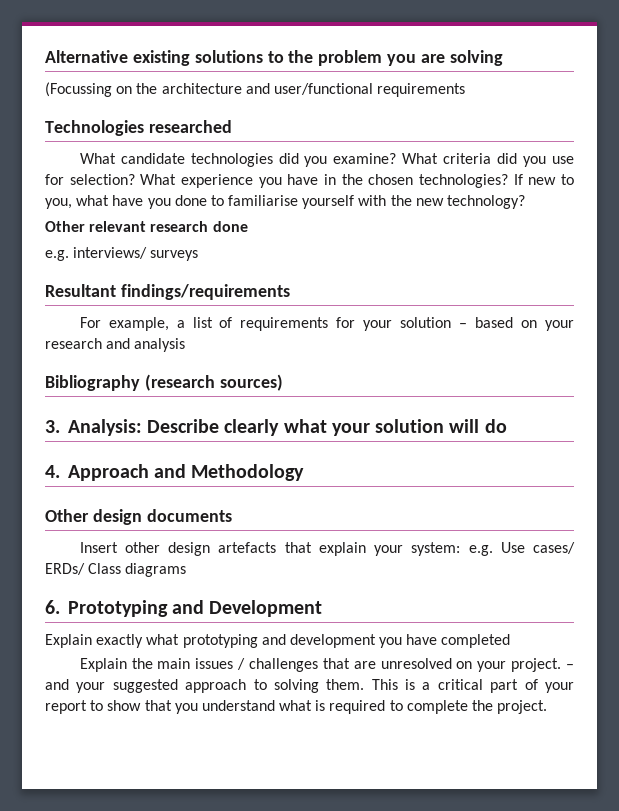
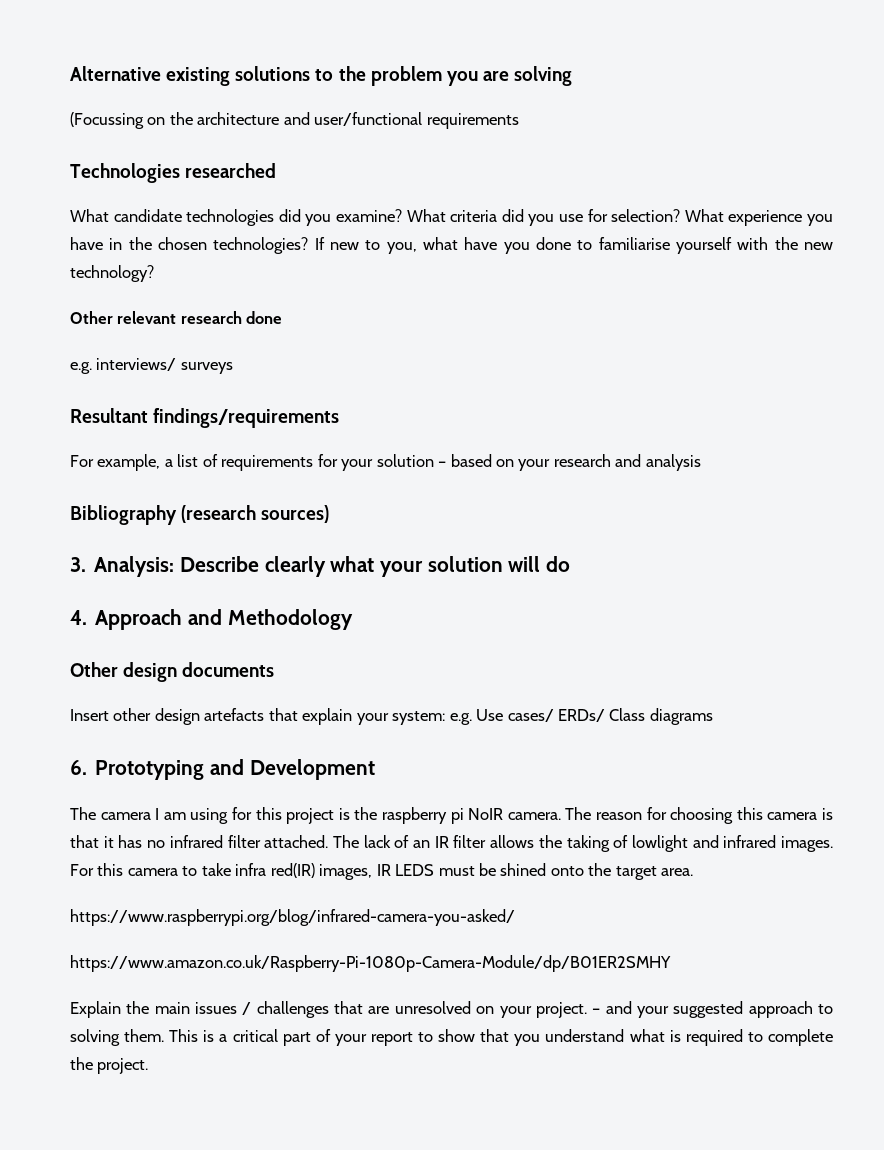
[45,634,511,648] Explain exactly what prototyping and development you have completed -> [70,807,834,824] [70,835,834,852] [70,863,694,880] [70,909,515,926] [70,955,671,972] The camera I am using for this project is the raspberry pi NoIR camera. The reason for choosing this camera is that it has no infrared filter attached. The lack of an IR filter allows the taking of lowlight and infrared images. For this camera to take infra red(IR) images, IR LEDS must be shined onto the target area. // https://www.raspberrypi.org/blog/infrared-camera-you-asked/ // https://www.amazon.co.uk/Raspberry-Pi-1080p-Camera-Module/dp/B01ER2SMHY

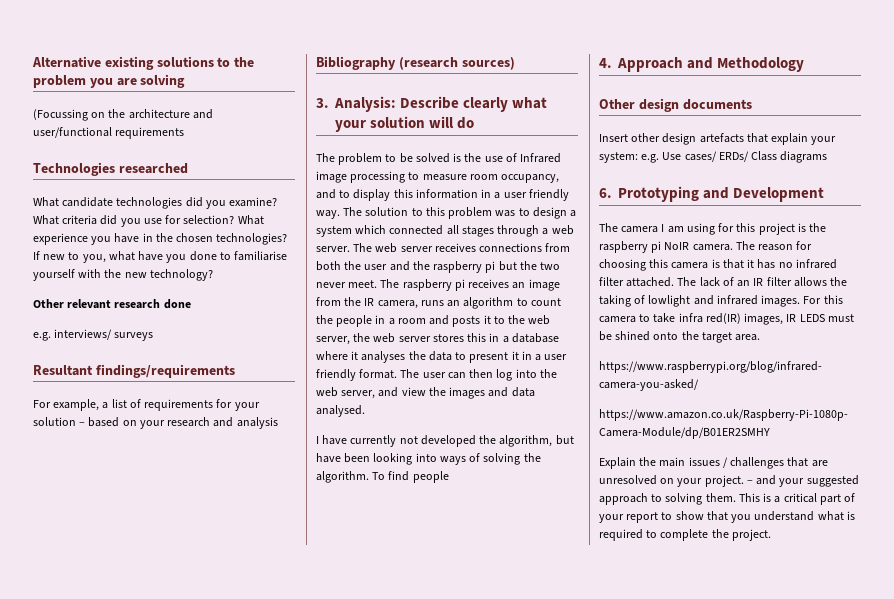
(570, 564) none -> [316,153,562,165] [316,171,560,183] [316,189,569,201] [316,207,577,219] [316,225,574,237] [316,243,571,253] [316,261,561,273] [316,279,560,291] [316,297,561,309] [316,315,551,327] [316,333,559,345] [316,351,568,363] [316,369,557,381] [316,387,535,399] [316,405,365,417] [316,435,574,447] [316,453,541,465] [316,471,449,483] // The problem to be solved is the use of Infrared image processing to measure room occupancy, and to display this information in a user friendly way. The solution to this problem was to design a system which connected all stages through a web server. The web server receives connections from both the user and the raspberry pi but the two never meet. The raspberry pi receives an image from the IR camera, runs an algorithm to count the people in a room and posts it to the web server, the web server stores this in a database where it analyses the data to present it in a user friendly format. The user can then log into the web server, and view the images and data analysed. // I have currently not developed the algorithm, but have been looking into ways of solving the algorithm. To find people

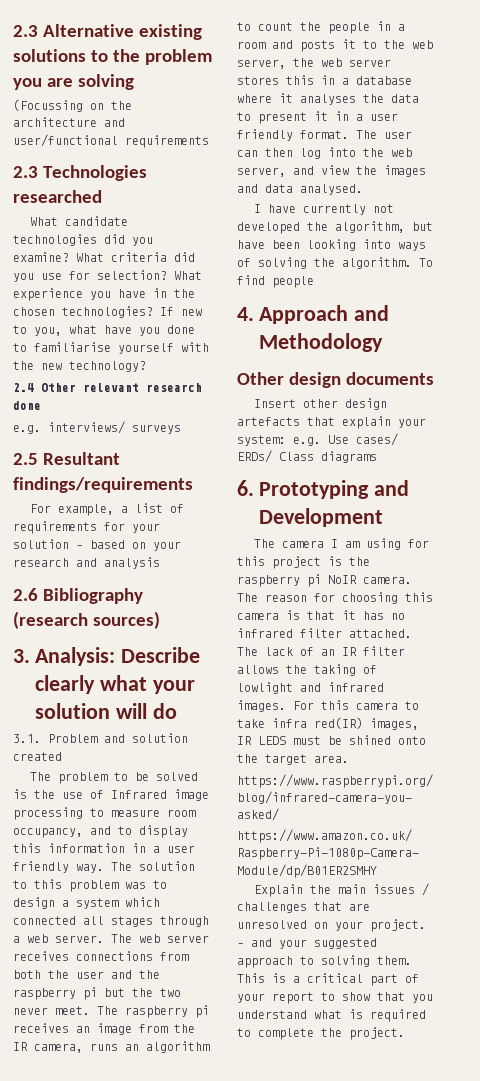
(32, 62) none -> [13,25,38,37] 2.3
(185, 133) none -> [13,166,38,178] 2.3
(213, 275) none -> [13,383,34,392] 2.4
(154, 336) none -> [13,453,38,465] 2.5
(278, 423) none -> [13,588,38,601] 2.6
(475, 123) none -> [13,733,188,743] [13,752,62,761] // 3.1. Problem and solution created

